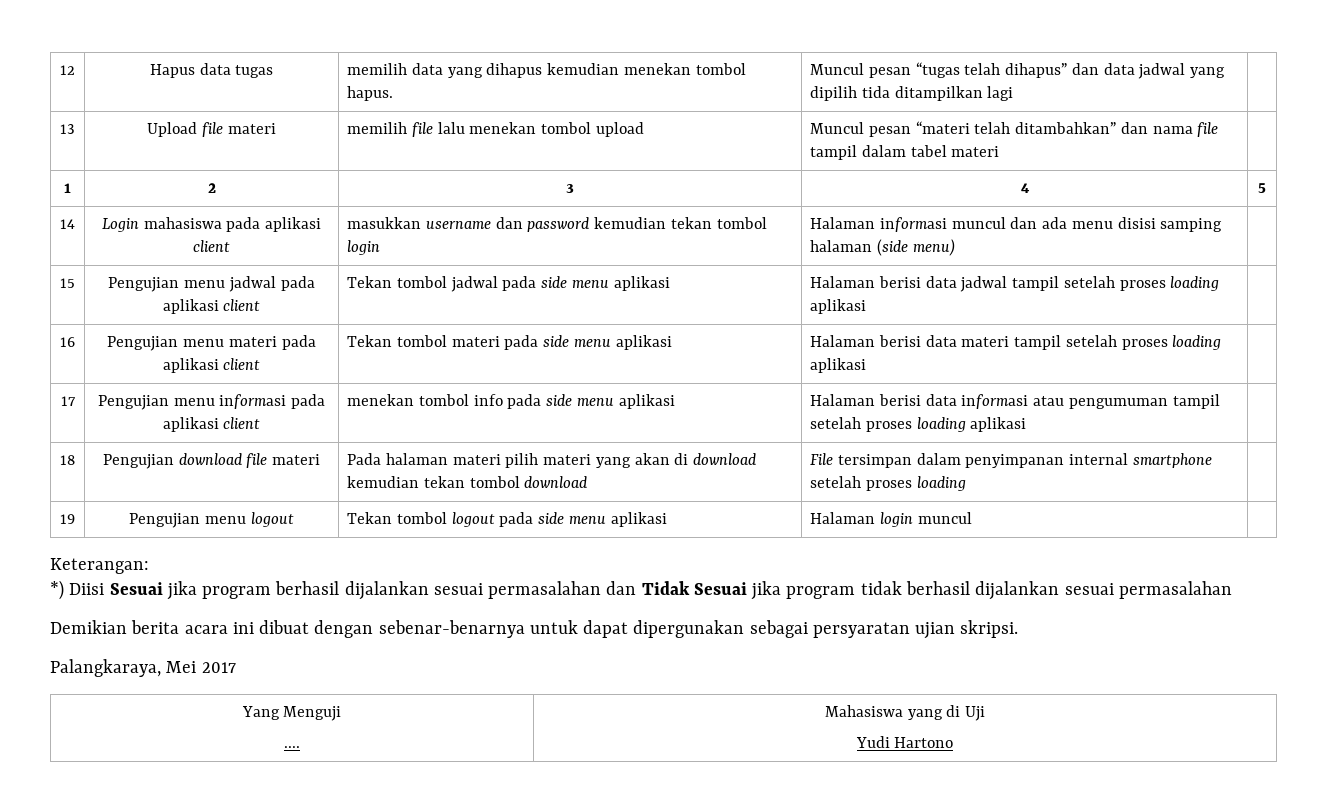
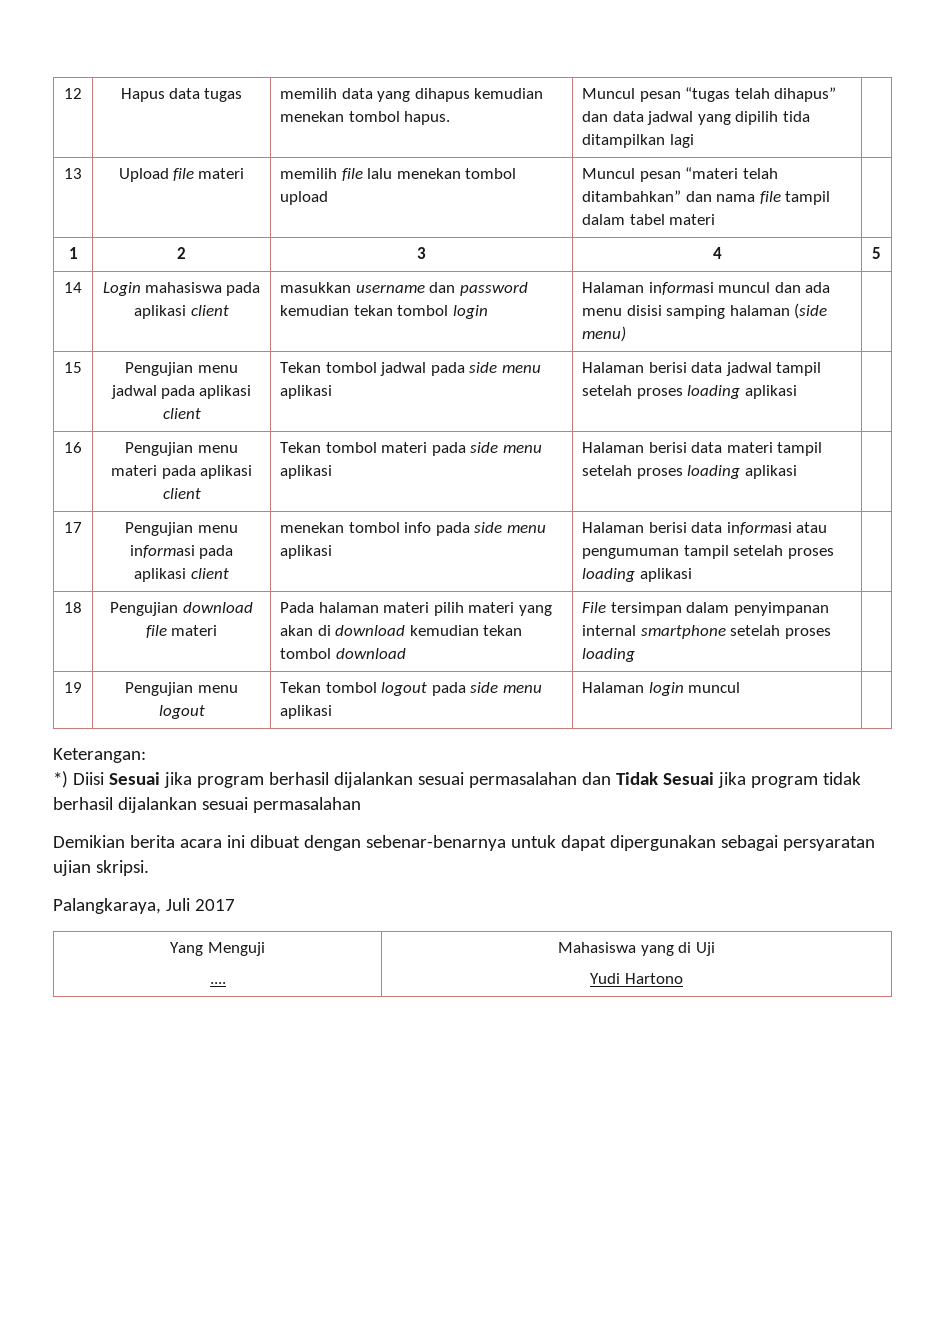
[166,661,197,673] Mei -> [165,898,190,911] Juli

